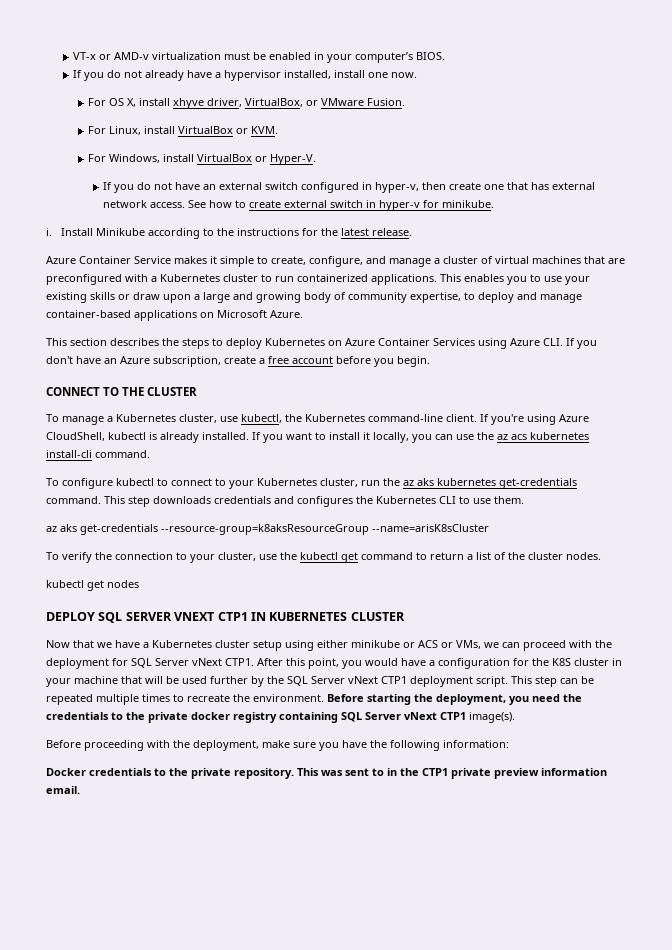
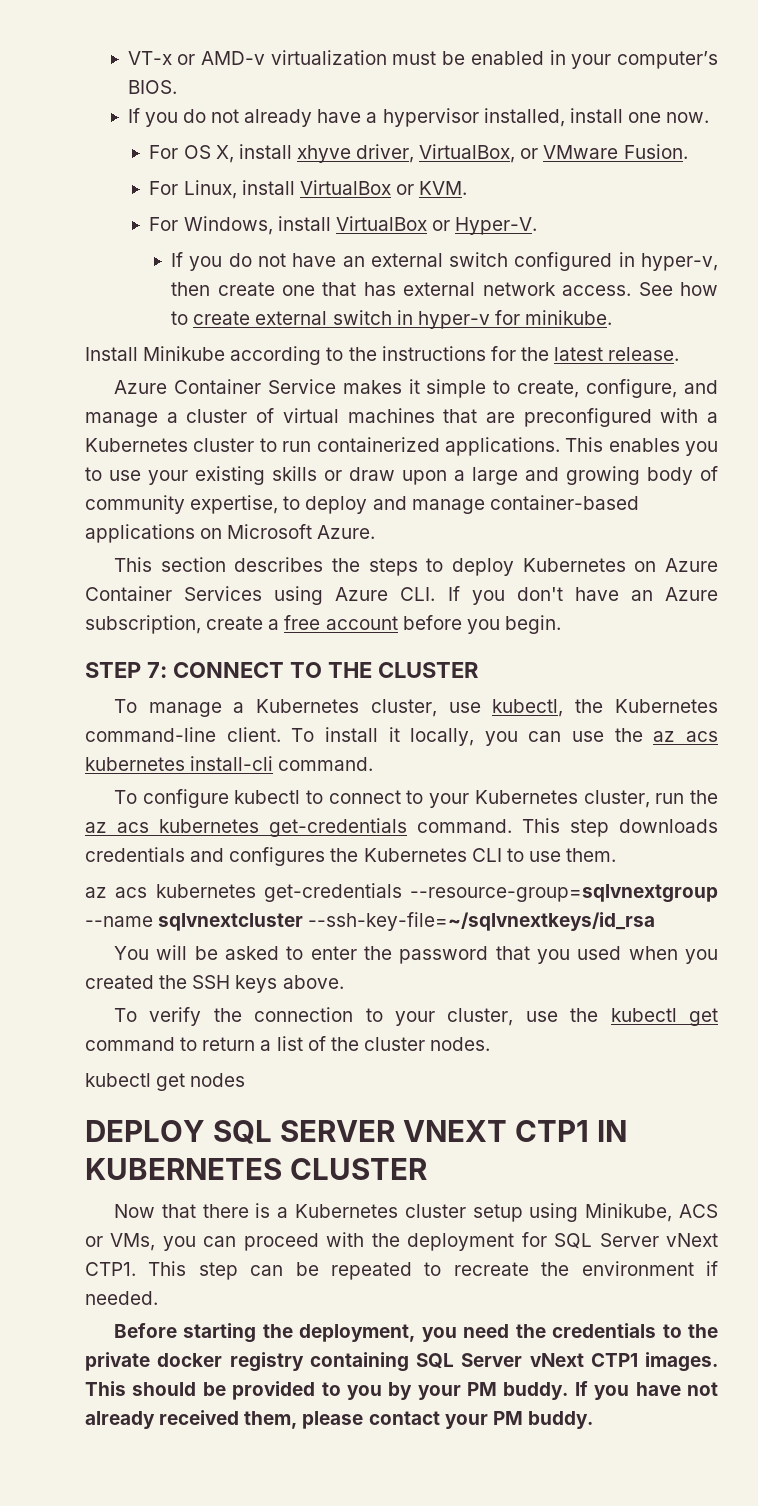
[46,228,52,236] i. -> (613, 317) none
(430, 361) none -> [85,662,167,678] STEP 7:
[480,414,589,425] [46,432,326,443] If you're using Azure CloudShell, kubectl is already installed. If you want to -> [291,728,315,742] To
[417,478,434,486] aks -> [117,822,149,833] acs
[60,524,489,535] aks get-credentials --resource-group=k8aksResourceGroup --name=arisK8sCluster -> [115,883,718,903] [85,912,656,931] [113,945,718,964] [85,975,344,993] acs kubernetes get-credentials --resource-group=sqlvnextgroup --name sqlvnextcluster --ssh-key-file=~/sqlvnextkeys/id_rsa // You will be asked to enter the password that you used when you created the SSH keys above.
[97,640,140,648] we have -> [202,1203,271,1218] there is
[317,640,415,648] either minikube or -> [585,1203,673,1222] Minikube,
[484,642,499,648] we -> [162,1236,196,1251] you
[257,658,622,669] [46,676,508,687] After this point, you would have a configuration for the K8S cluster in your machine that will be used further by the SQL Server vNext CTP1 deployment script. -> (136, 1269) none
[96,694,170,705] multiple times -> (412, 1271) none
[253,694,324,702] environment. -> [581,1261,718,1276] [85,1291,158,1305] environment if needed. //
[469,712,515,723] [46,740,509,751] [46,768,607,779] [46,786,80,794] image(s). // Before proceeding with the deployment, make sure you have the following information: // Docker credentials to the private repository. This was sent to in the CTP1 private preview information email. -> [645,1352,718,1372] [85,1381,718,1400] [85,1410,593,1429] images. This should be provided to you by your PM buddy. If you have not already received them, please contact your PM buddy.

